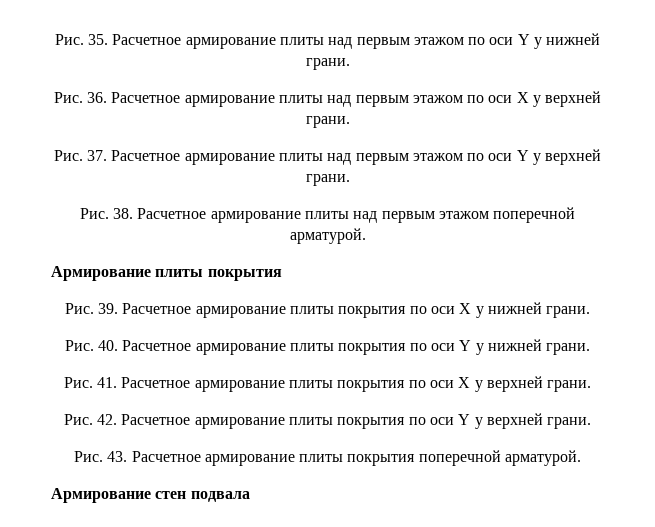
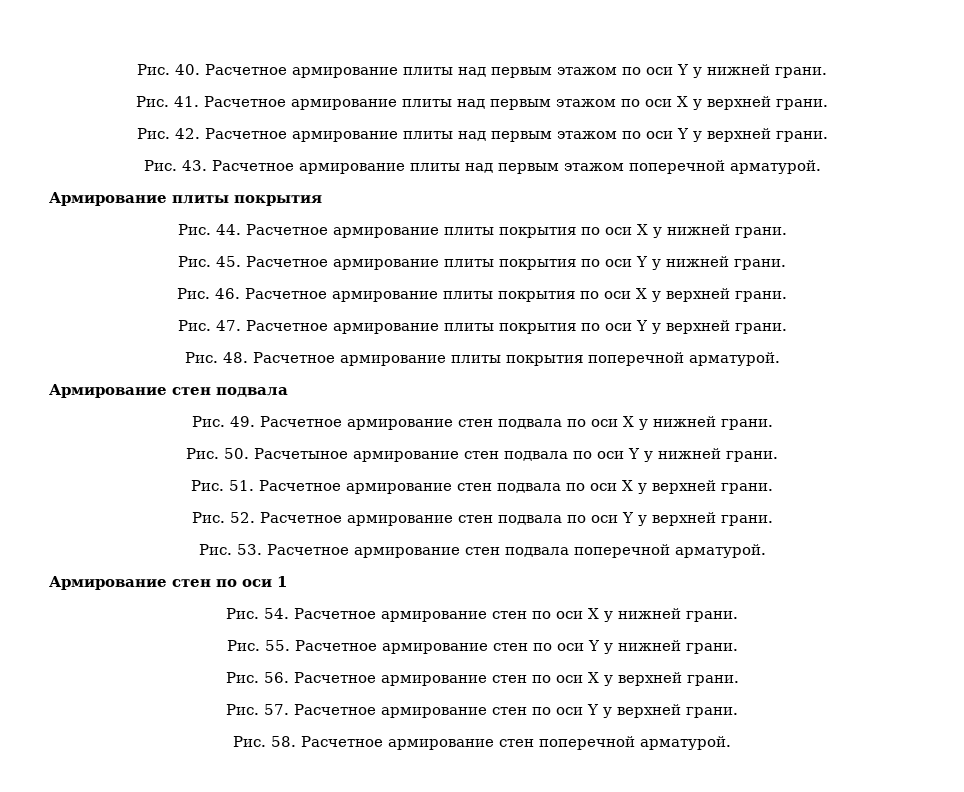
[54,34,108,45] Рис. 35. -> [137,64,200,75] Рис. 40.
[86,92,107,103] 36. -> [174,96,199,107] 41.
[86,150,107,161] 37. -> [174,128,200,139] 42.
[113,208,134,219] 38. -> [181,160,207,171] 43.
[98,303,119,314] 39. -> [215,224,241,235] 44.
[98,340,119,351] 40. -> [216,256,241,267] 45.
[97,377,118,388] 41. -> [215,288,240,299] 46.
[97,414,118,425] 42. -> [215,320,241,331] 47.
[107,451,128,462] 43. -> [222,352,248,363] 48.
(250, 496) none -> [191,416,773,430] [186,448,778,462] [191,480,773,494] [191,512,773,526] [198,544,766,558] [49,576,287,590] [226,608,738,622] [226,640,738,654] [225,672,739,686] [226,704,738,718] [233,736,731,750] // Рис. 49. Расчетное армирование стен подвала по оси Х у нижней грани. // Рис. 50. Расчетыное армирование стен подвала по оси Y у нижней грани. // Рис. 51. Расчетное армирование стен подвала по оси X у верхней грани. // Рис. 52. Расчетное армирование стен подвала по оси Y у верхней грани. // Рис. 53. Расчетное армирование стен подвала поперечной арматурой. // Армирование стен по оси 1 // Рис. 54. Расчетное армирование стен по оси Х у нижней грани. // Рис. 55. Расчетное армирование стен по оси Y у нижней грани. // Рис. 56. Расчетное армирование стен по оси Х у верхней грани. // Рис. 57. Расчетное армирование стен по оси Y у верхней грани. // Рис. 58. Расчетное армирование стен поперечной арматурой.

